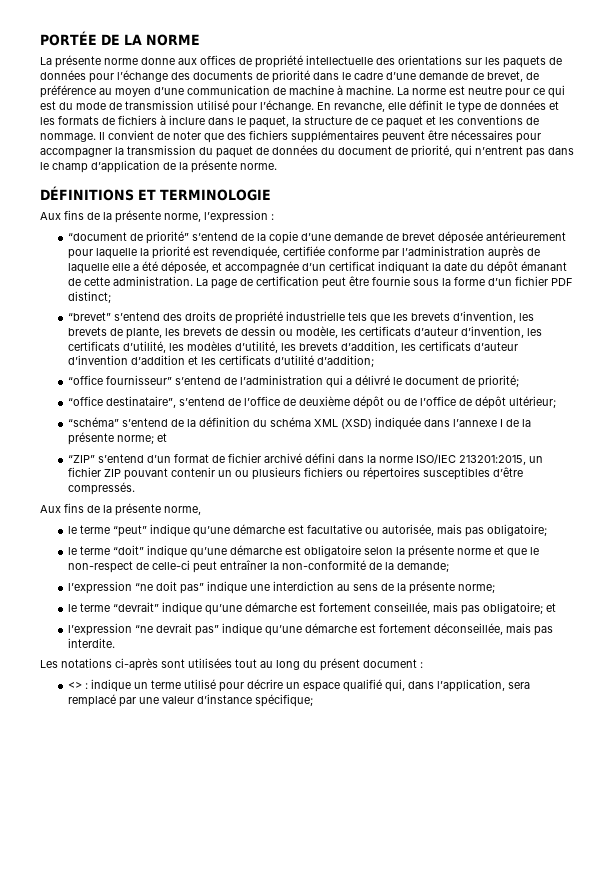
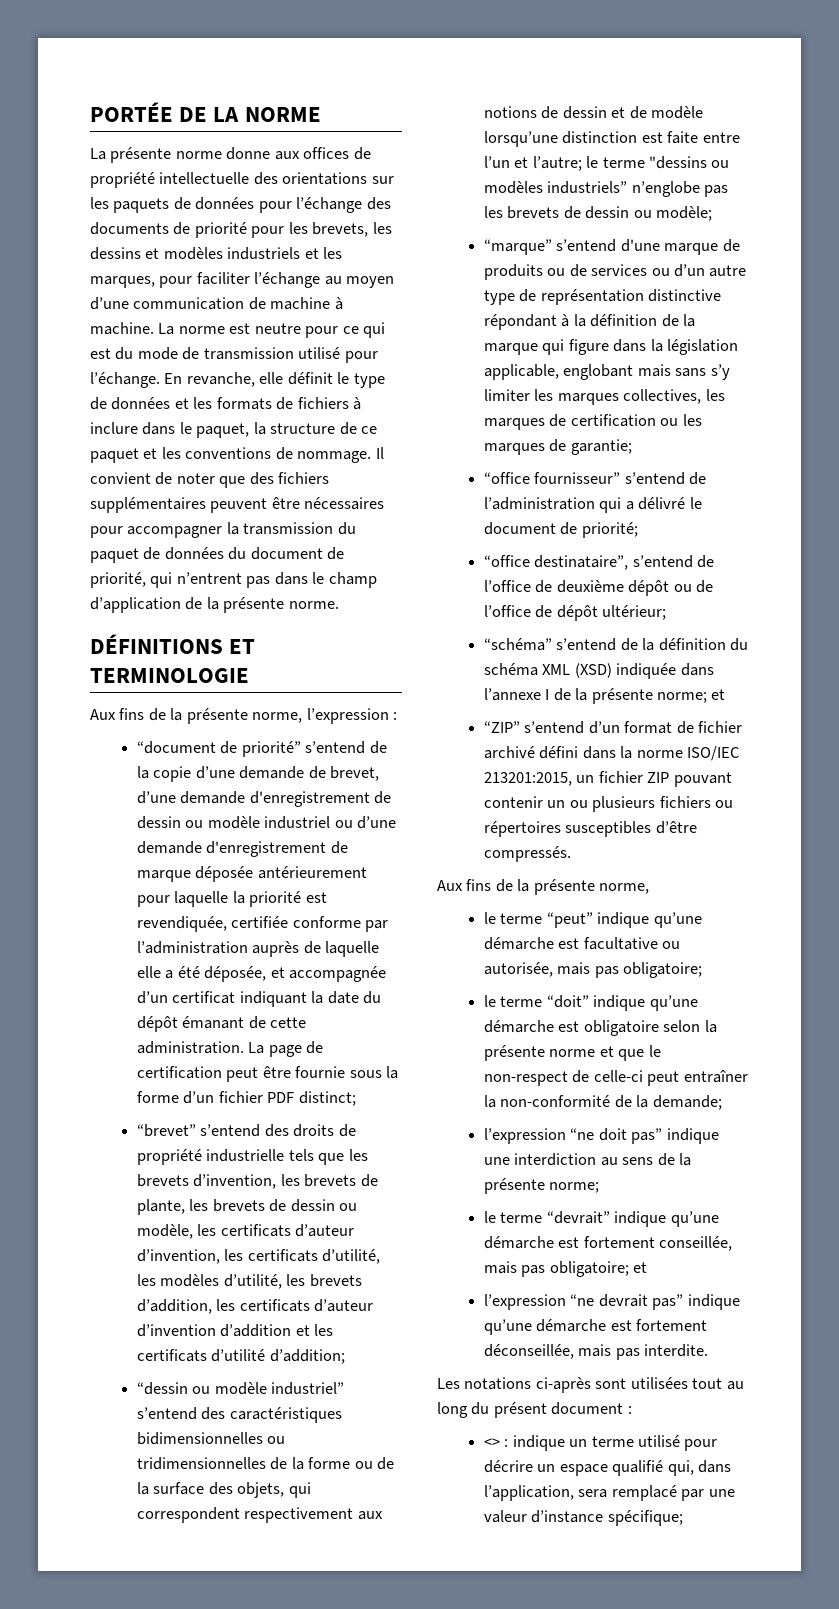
[313,71,539,82] [40,85,96,98] dans le cadre d’une demande de brevet, de préférence -> [251,222,392,238] [90,247,343,260] [90,272,321,288] pour les brevets, les dessins et modèles industriels et les marques, pour faciliter l’échange
[402,232,436,241] brevet -> [330,766,380,781] [136,791,392,807] [136,816,397,829] [136,841,348,857] [136,870,191,882] brevet, d’une demande d'enregistrement de dessin ou modèle industriel ou d’une demande d'enregistrement de marque
(375, 361) none -> [136,1382,345,1395] [136,1407,342,1423] [136,1432,286,1445] [136,1457,395,1470] [136,1482,311,1498] [136,1507,383,1523] [483,106,704,119] [483,131,740,147] [483,156,730,171] [483,181,729,197] [483,206,713,221] [483,239,740,255] [483,264,747,280] [483,289,722,305] [483,314,696,330] [483,339,739,355] [483,364,730,380] [483,389,725,405] [483,414,702,430] [483,439,632,455] // “dessin ou modèle industriel” s’entend des caractéristiques bidimensionnelles ou tridimensionnelles de la forme ou de la surface des objets, qui correspondent respectivement aux notions de dessin et de modèle lorsqu’une distinction est faite entre l’un et l’autre; le terme "dessins ou modèles industriels” n’englobe pas les brevets de dessin ou modèle; // “marque” s’entend d'une marque de produits ou de services ou d’un autre type de représentation distinctive répondant à la définition de la marque qui figure dans la législation applicable, englobant mais sans s’y limiter les marques collectives, les marques de certification ou les marques de garantie;

